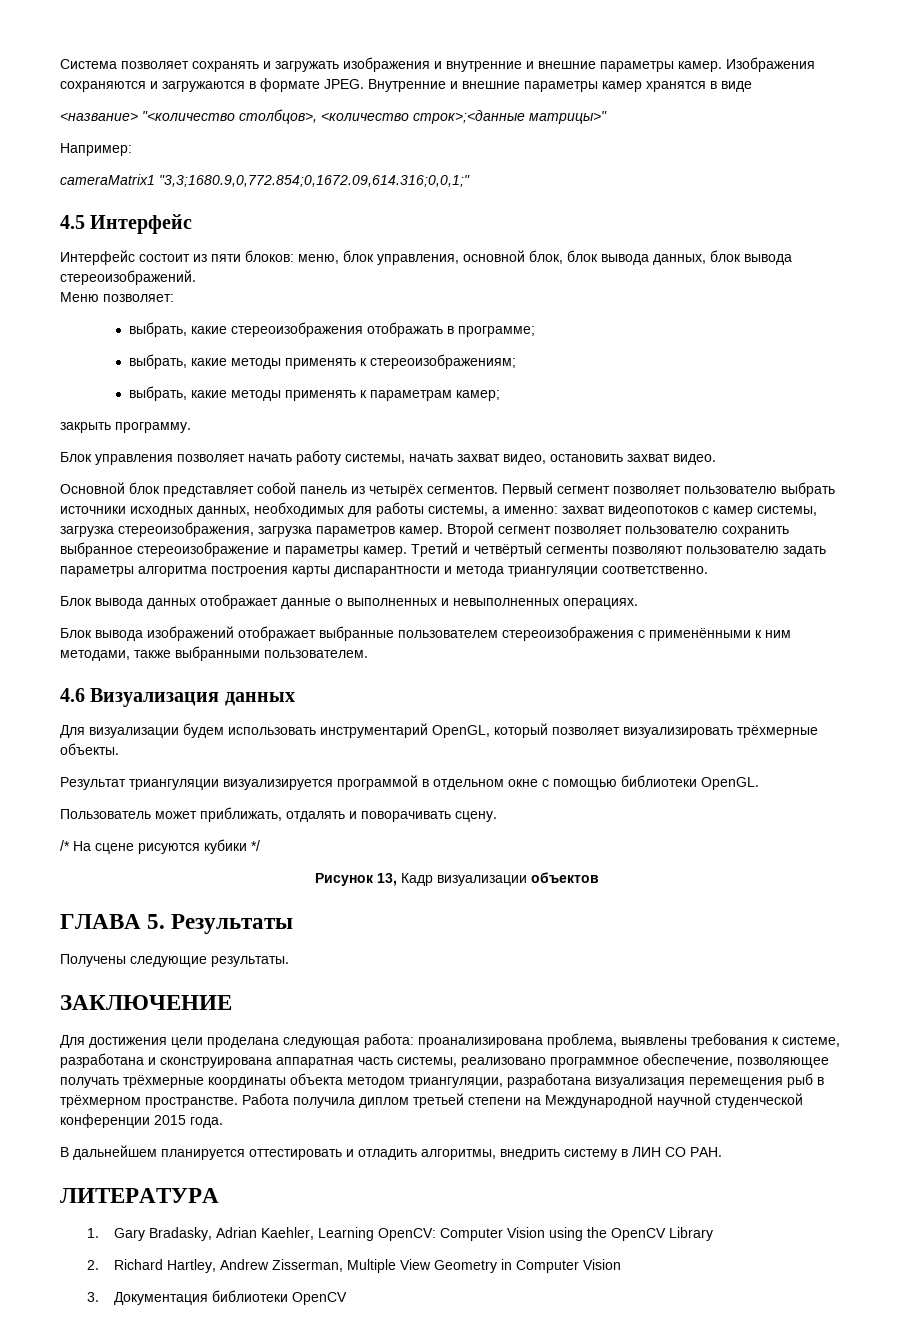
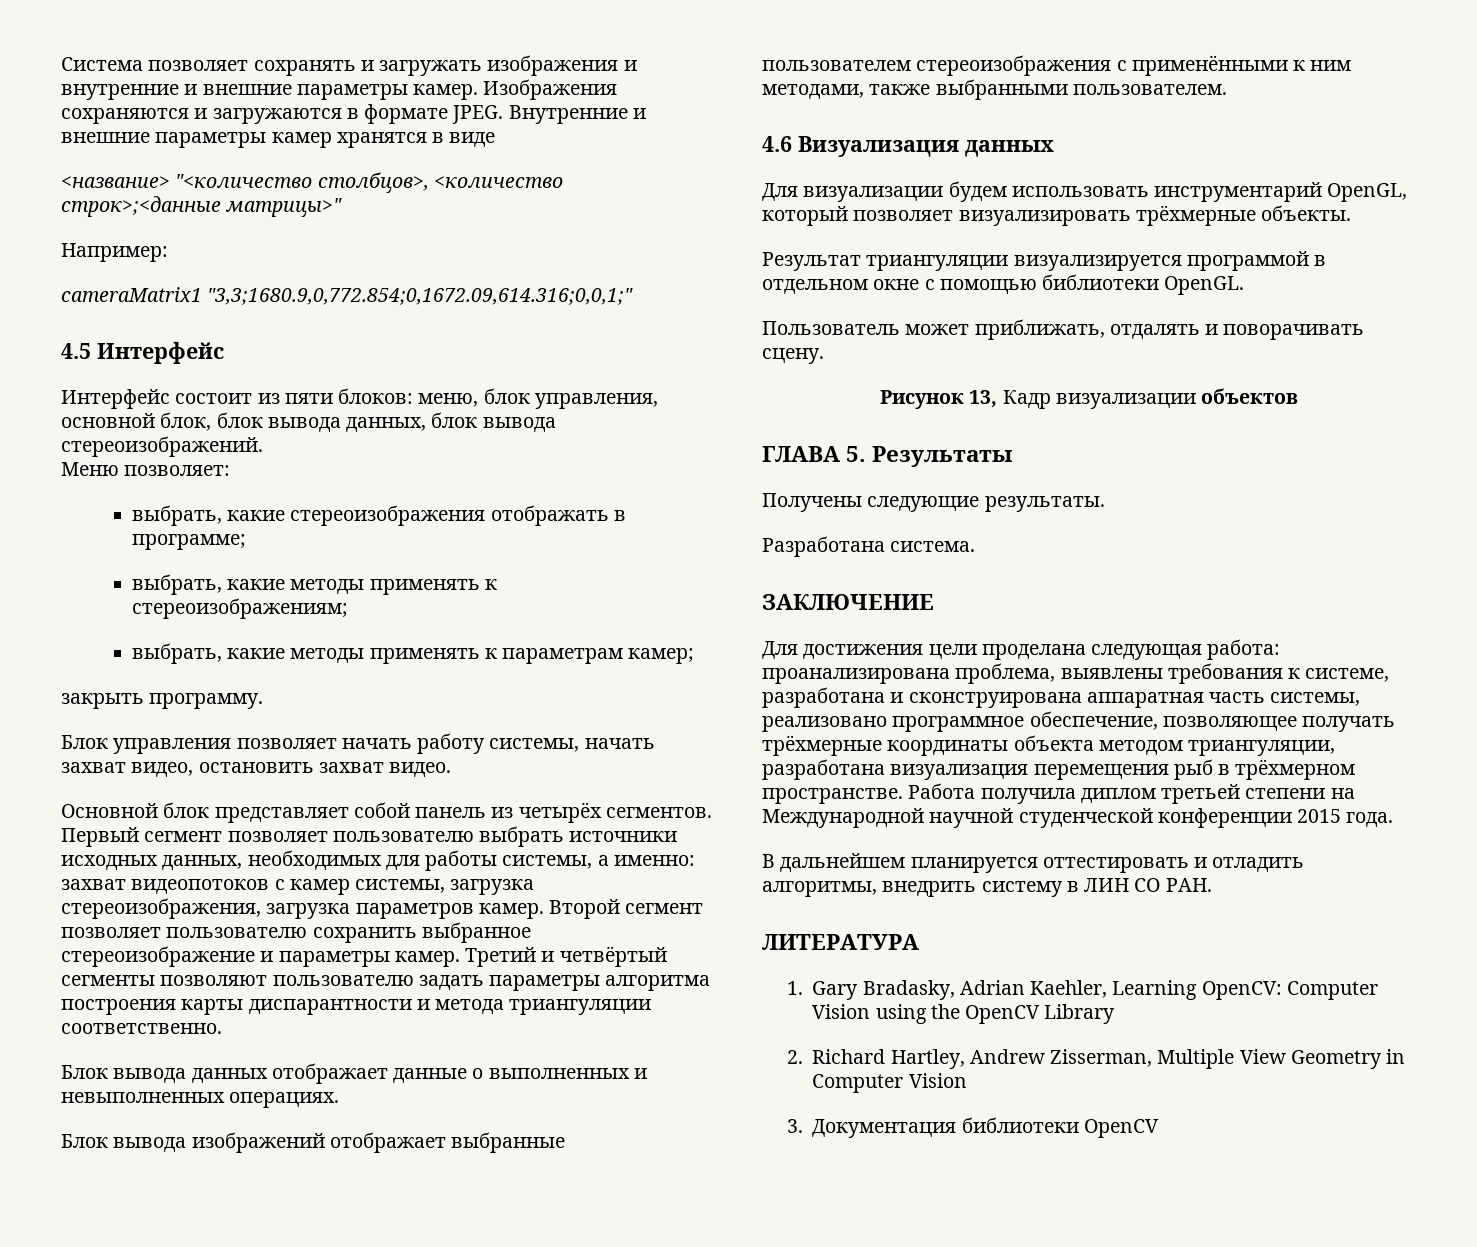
[60,839,260,854] // /* На сцене рисуются кубики */ -> (824, 356) none
(289, 961) none -> [762,536,976,557] // Разработана система.

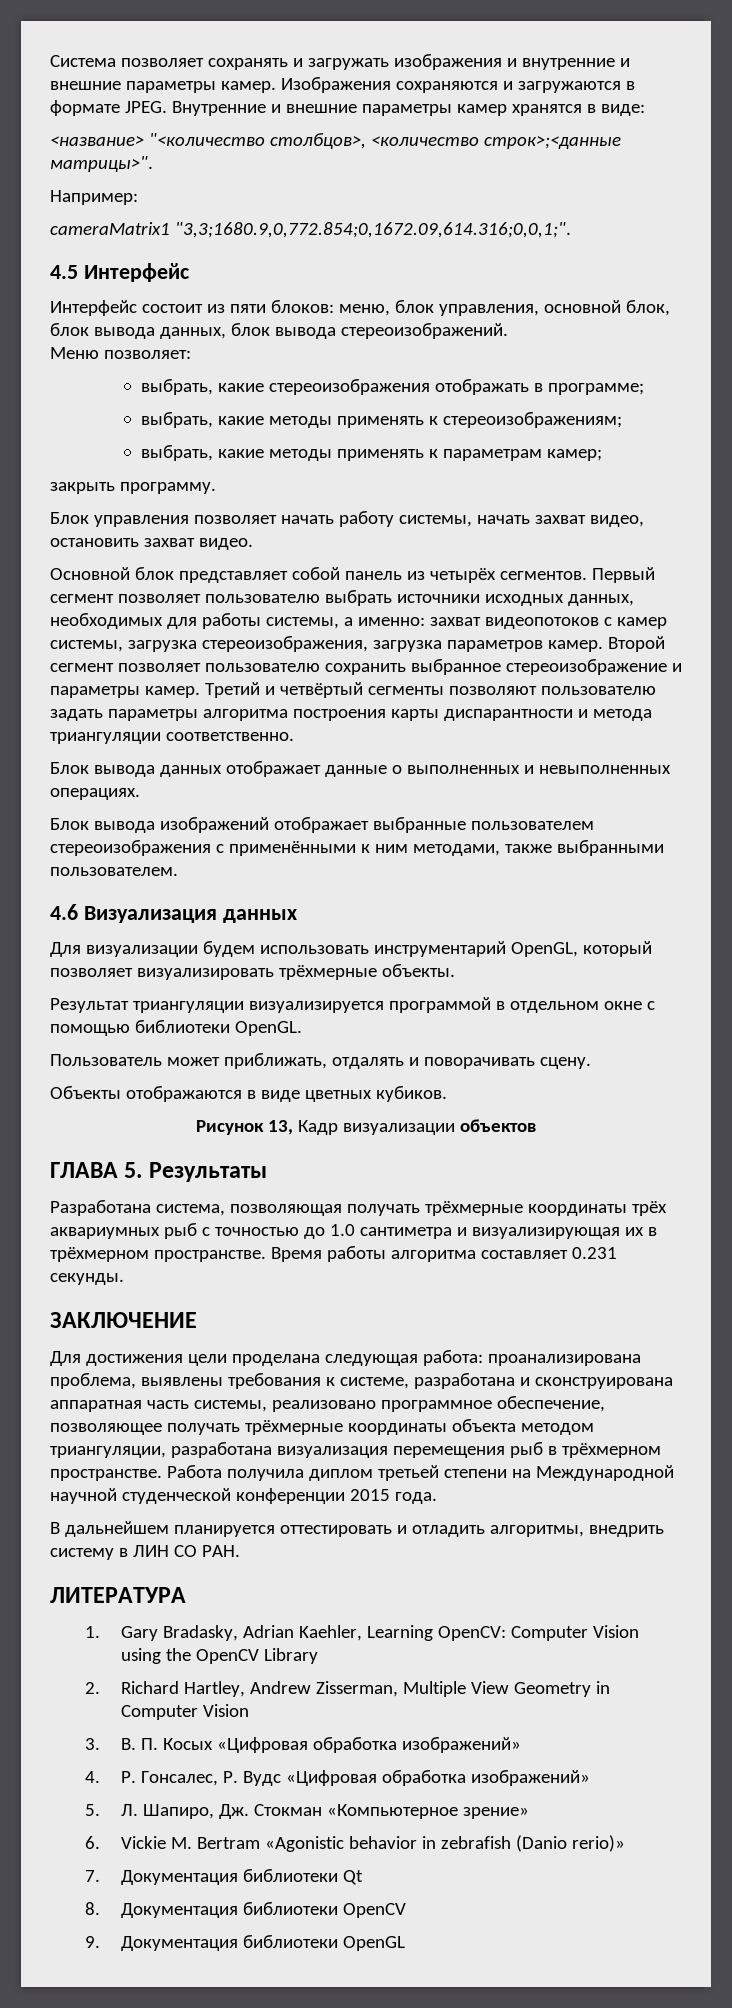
[449,132,496,147] виде -> [600,104,645,116] виде:
[226,198,343,217] матрицы>" -> [50,156,153,172] матрицы>".
[207,288,634,305] "3,3;1680.9,0,772.854;0,1672.09,614.316;0,0,1;" -> [174,222,571,238] "3,3;1680.9,0,772.854;0,1672.09,614.316;0,0,1;".
(824, 356) none -> [50,1086,447,1102] // Объекты отображаются в виде цветных кубиков.
[762,493,1105,512] [762,536,976,557] Получены следующие результаты. // Разработана система. -> [50,1200,667,1216] [50,1223,657,1239] [50,1246,617,1262] [50,1273,124,1285] Разработана система, позволяющая получать трёхмерные координаты трёх аквариумных рыб с точностью до 1.0 сантиметра и визуализирующая их в трёхмерном пространстве. Время работы алгоритма составляет 0.231 секунды.
(803, 1126) none -> [120,1737,521,1753] [85,1770,590,1786] [85,1804,529,1819] [85,1835,625,1852] [85,1869,363,1885] [85,1902,101,1915] В. П. Косых «Цифровая обработка изображений» // 4. Р. Гонсалес, Р. Вудс «Цифровая обработка изображений» // 5. Л. Шапиро, Дж. Стокман «Компьютерное зрение» // 6. Vickie M. Bertram «Agonistic behavior in zebrafish (Danio rerio)» // 7. Документация библиотеки Qt // 8.
(1159, 1128) none -> [85,1935,405,1951] // 9. Документация библиотеки OpenGL

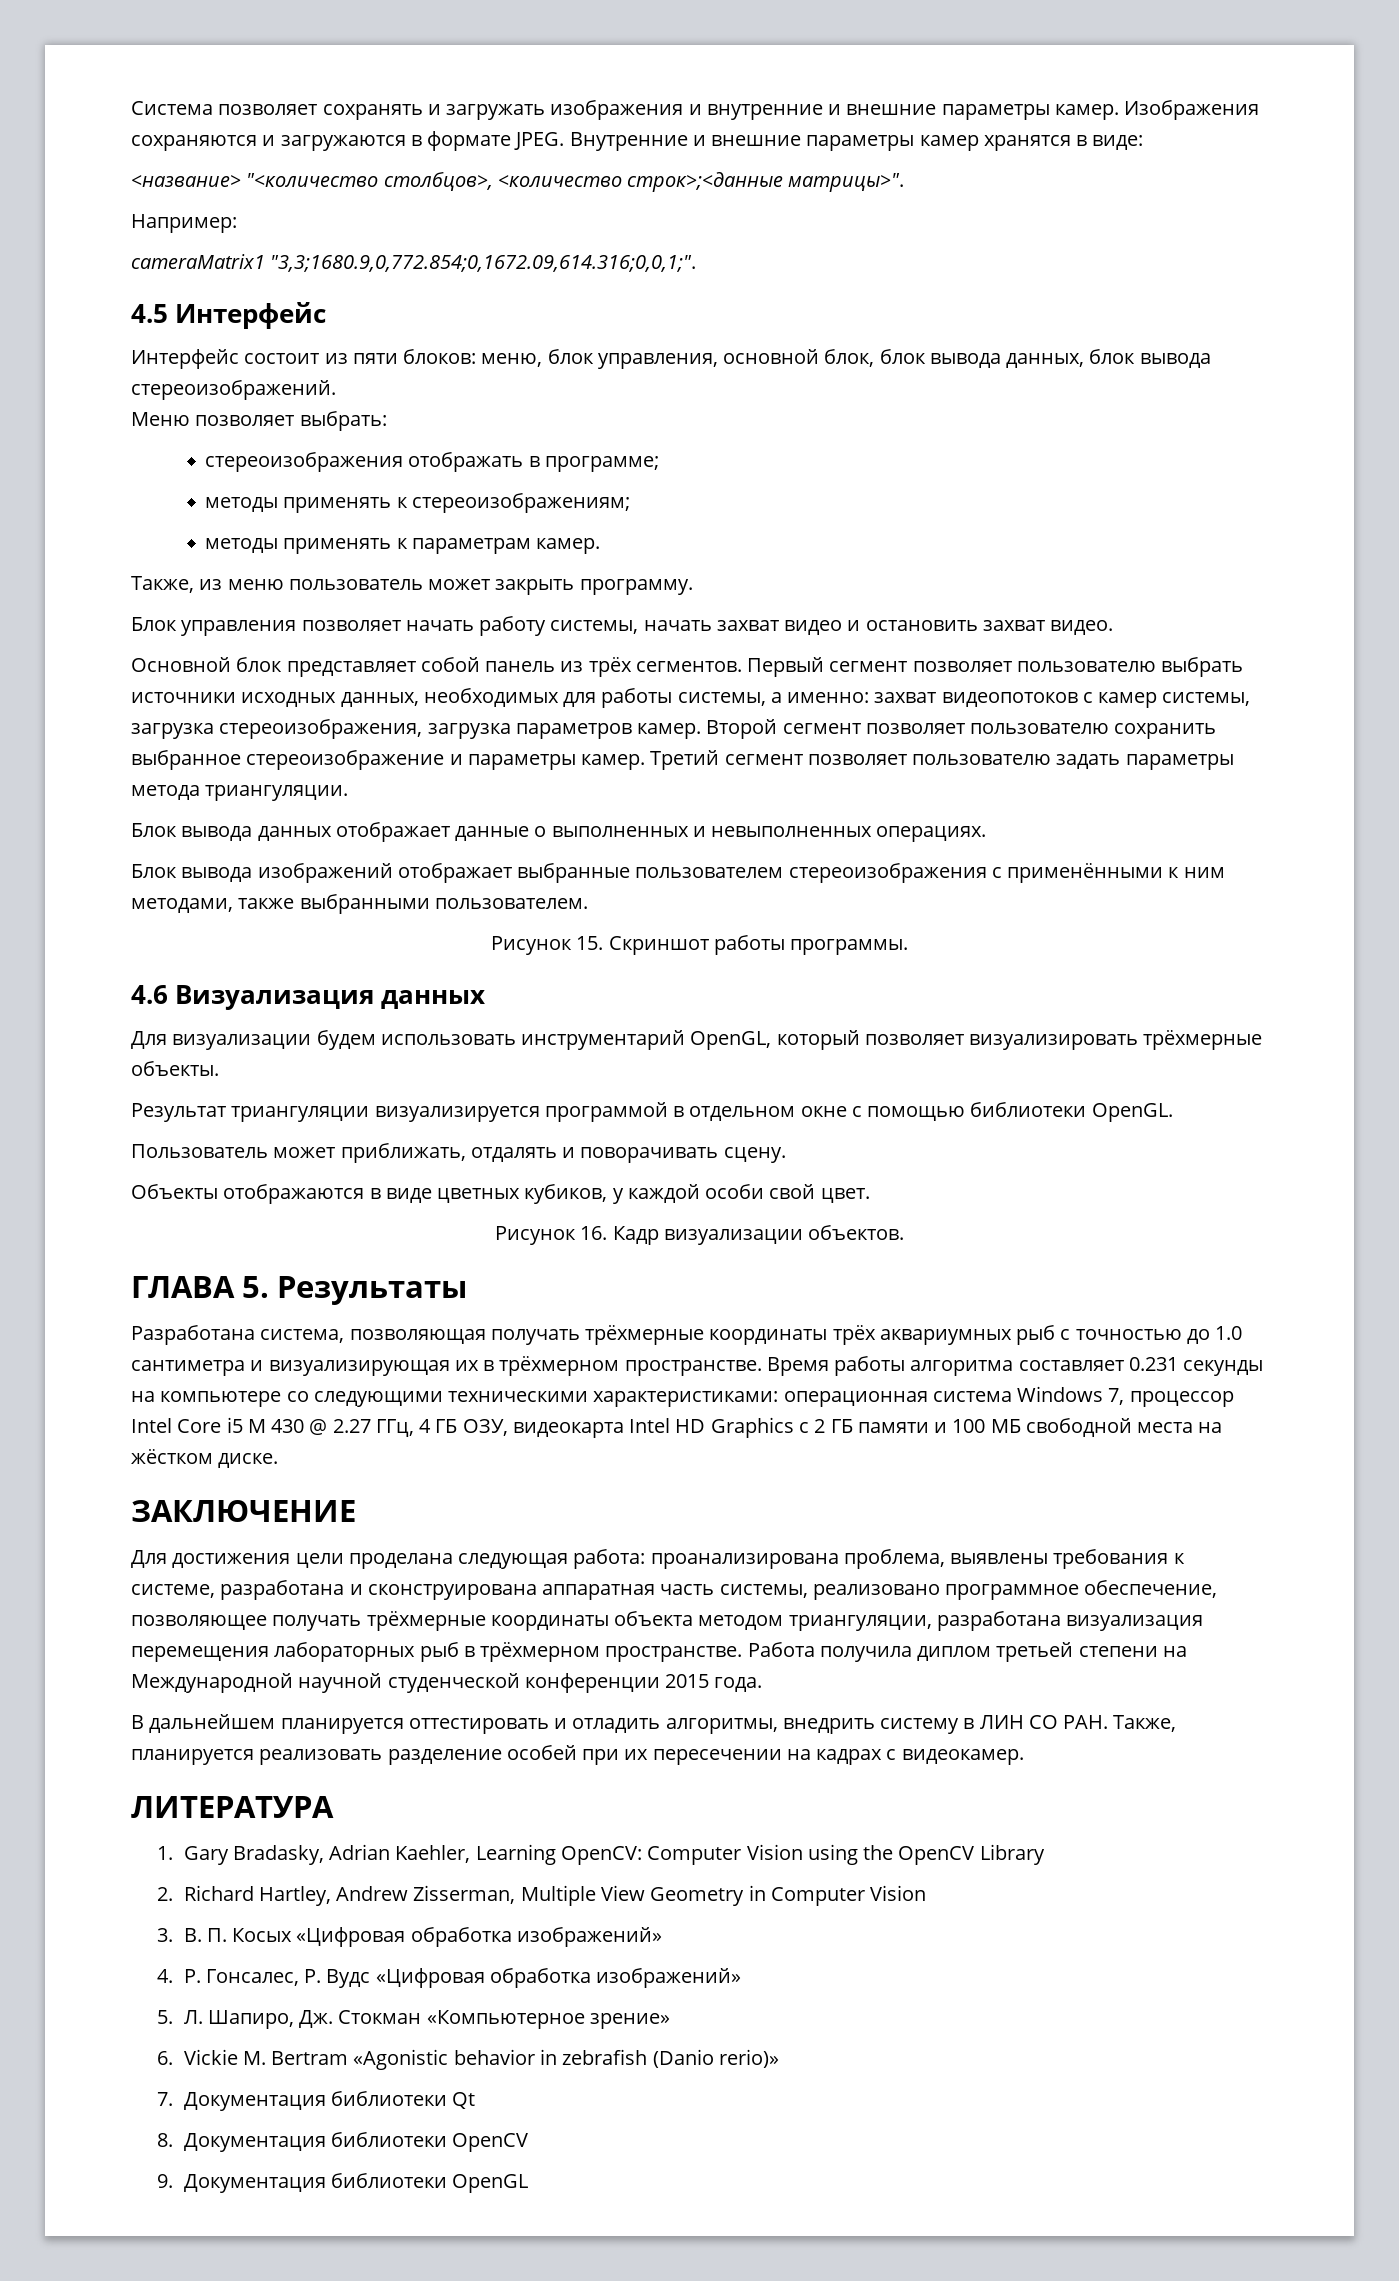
[103,350,191,359] [140,379,264,395] позволяет: // выбрать, какие -> [195,411,387,431] позволяет выбрать: //
[140,412,264,428] выбрать, какие -> (659, 464) none
[140,445,264,461] выбрать, какие -> (630, 503) none
[546,449,602,461] камер; // -> [536,538,601,554] [131,576,491,593] камер. // Также, из меню пользователь может
[589,515,644,527] видео, -> [784,620,861,635] видео и
[429,568,496,583] четырёх -> [588,657,632,677] трёх
[264,682,656,698] [50,709,652,721] [50,732,294,744] и четвёртый сегменты позволяют пользователю задать параметры алгоритма построения карты диспарантности и метода триангуляции соответственно. -> [724,754,1234,770] [131,785,349,801] сегмент позволяет пользователю задать параметры метода триангуляции.
(178, 871) none -> [490,935,909,955] // Рисунок 15. Скриншот работы программы.
[375,1086,447,1102] [196,1120,294,1135] кубиков. // Рисунок 13, -> [524,1184,870,1204] [494,1226,608,1245] кубиков, у каждой особи свой цвет. // Рисунок 16.
[459,1119,536,1132] объектов -> [808,1225,905,1240] объектов.
[50,1273,124,1285] секунды. -> [1183,1360,1264,1376] [131,1386,1234,1407] [131,1417,1223,1438] [131,1449,279,1468] секунды на компьютере со следующими техническими характеристиками: операционная система Windows 7, процессор Intel Core i5 M 430 @ 2.27 ГГц, 4 ГБ ОЗУ, видеокарта Intel HD Graphics c 2 ГБ памяти и 100 МБ свободной места на жёстком диске.
(505, 1452) none -> [274,1642,416,1662] лабораторных
(240, 1551) none -> [1113,1715,1177,1732] [131,1745,1024,1765] Также, планируется реализовать разделение особей при их пересечении на кадрах с видеокамер.

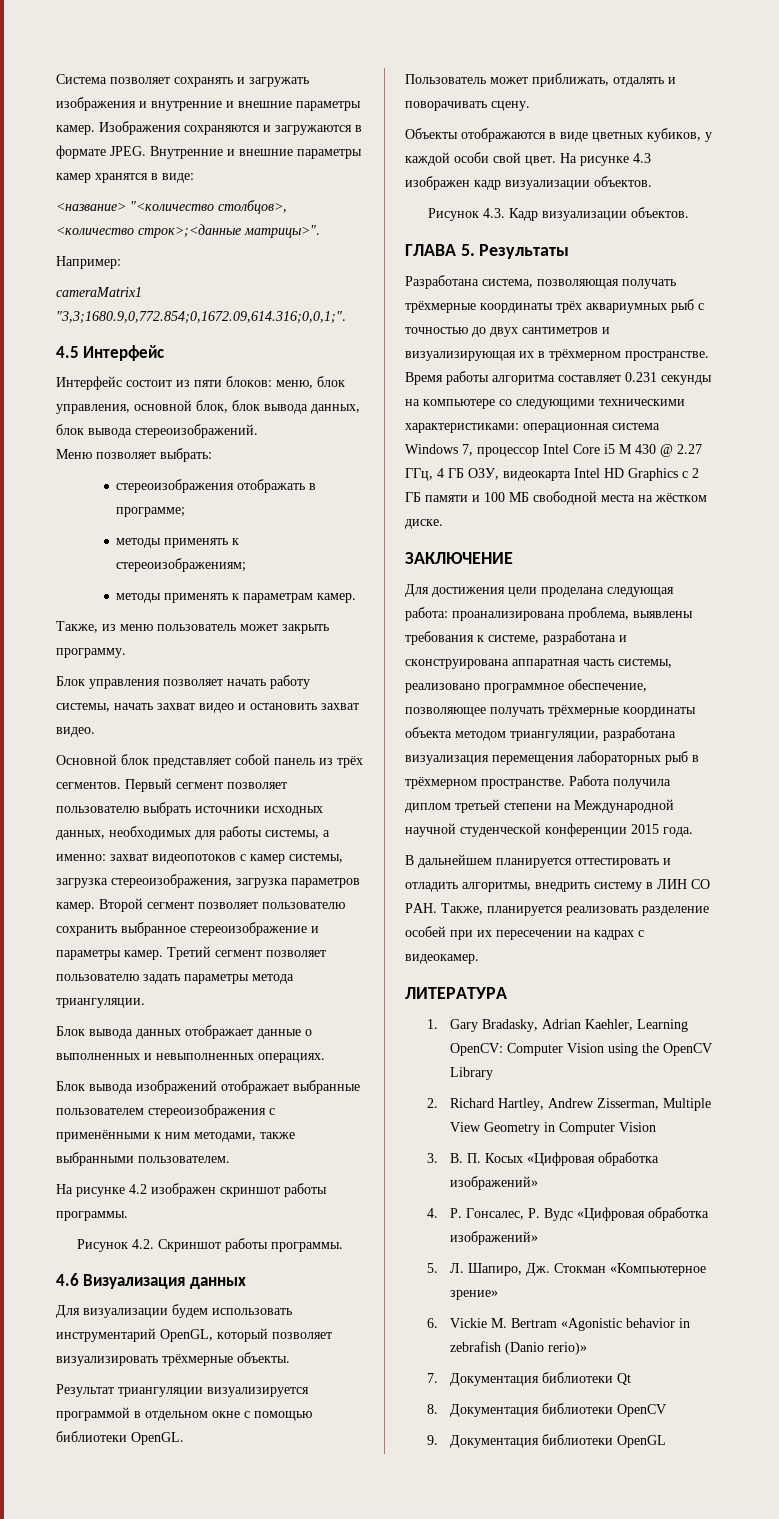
[490,936,604,955] // Рисунок 15. -> [56,1183,327,1197] [56,1211,128,1221] [76,1239,154,1252] // На рисунке 4.2 изображен скриншот работы программы. // Рисунок 4.2.
[494,1226,608,1245] // Рисунок 16. -> [560,153,651,166] [405,176,652,190] [428,208,505,221] На рисунке 4.3 изображен кадр визуализации объектов. // Рисунок 4.3.
[1215,1326,1243,1340] [131,1360,245,1376] 1.0 сантиметра -> [490,327,598,337] двух сантиметров

